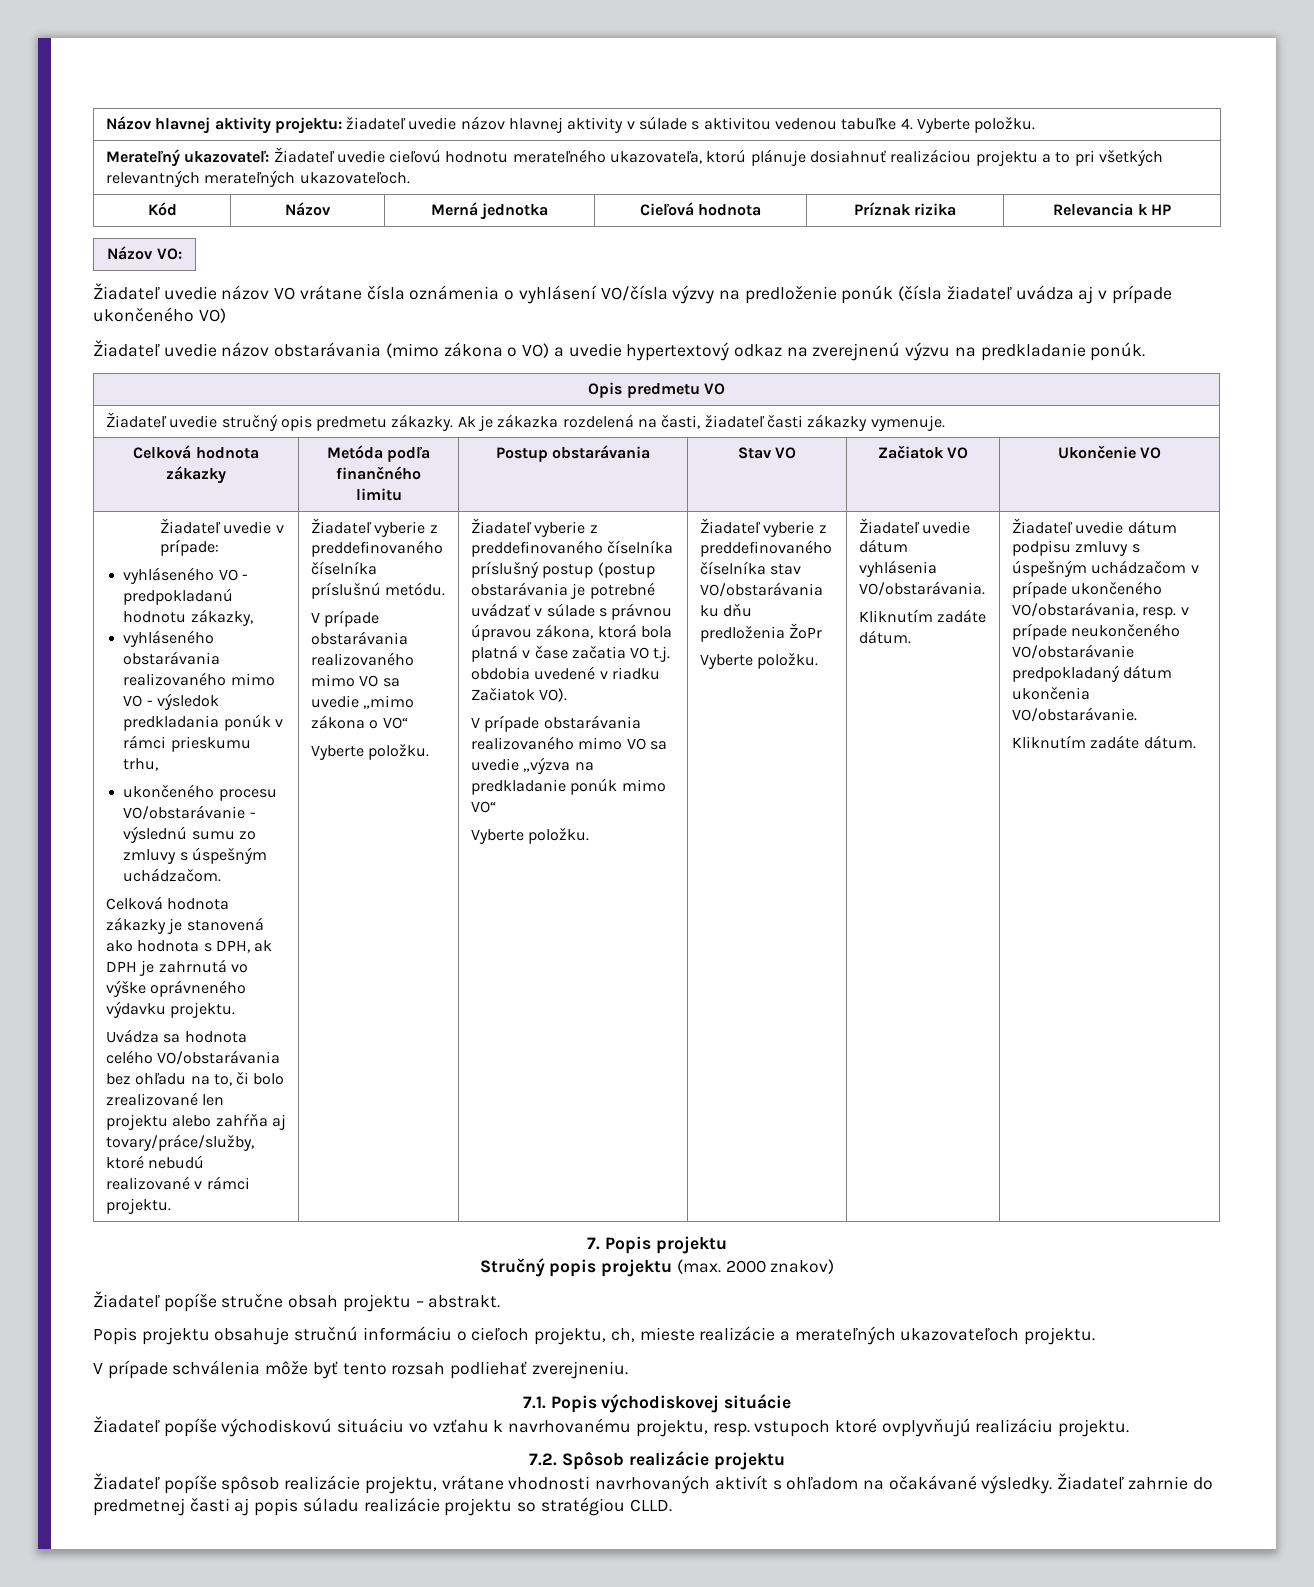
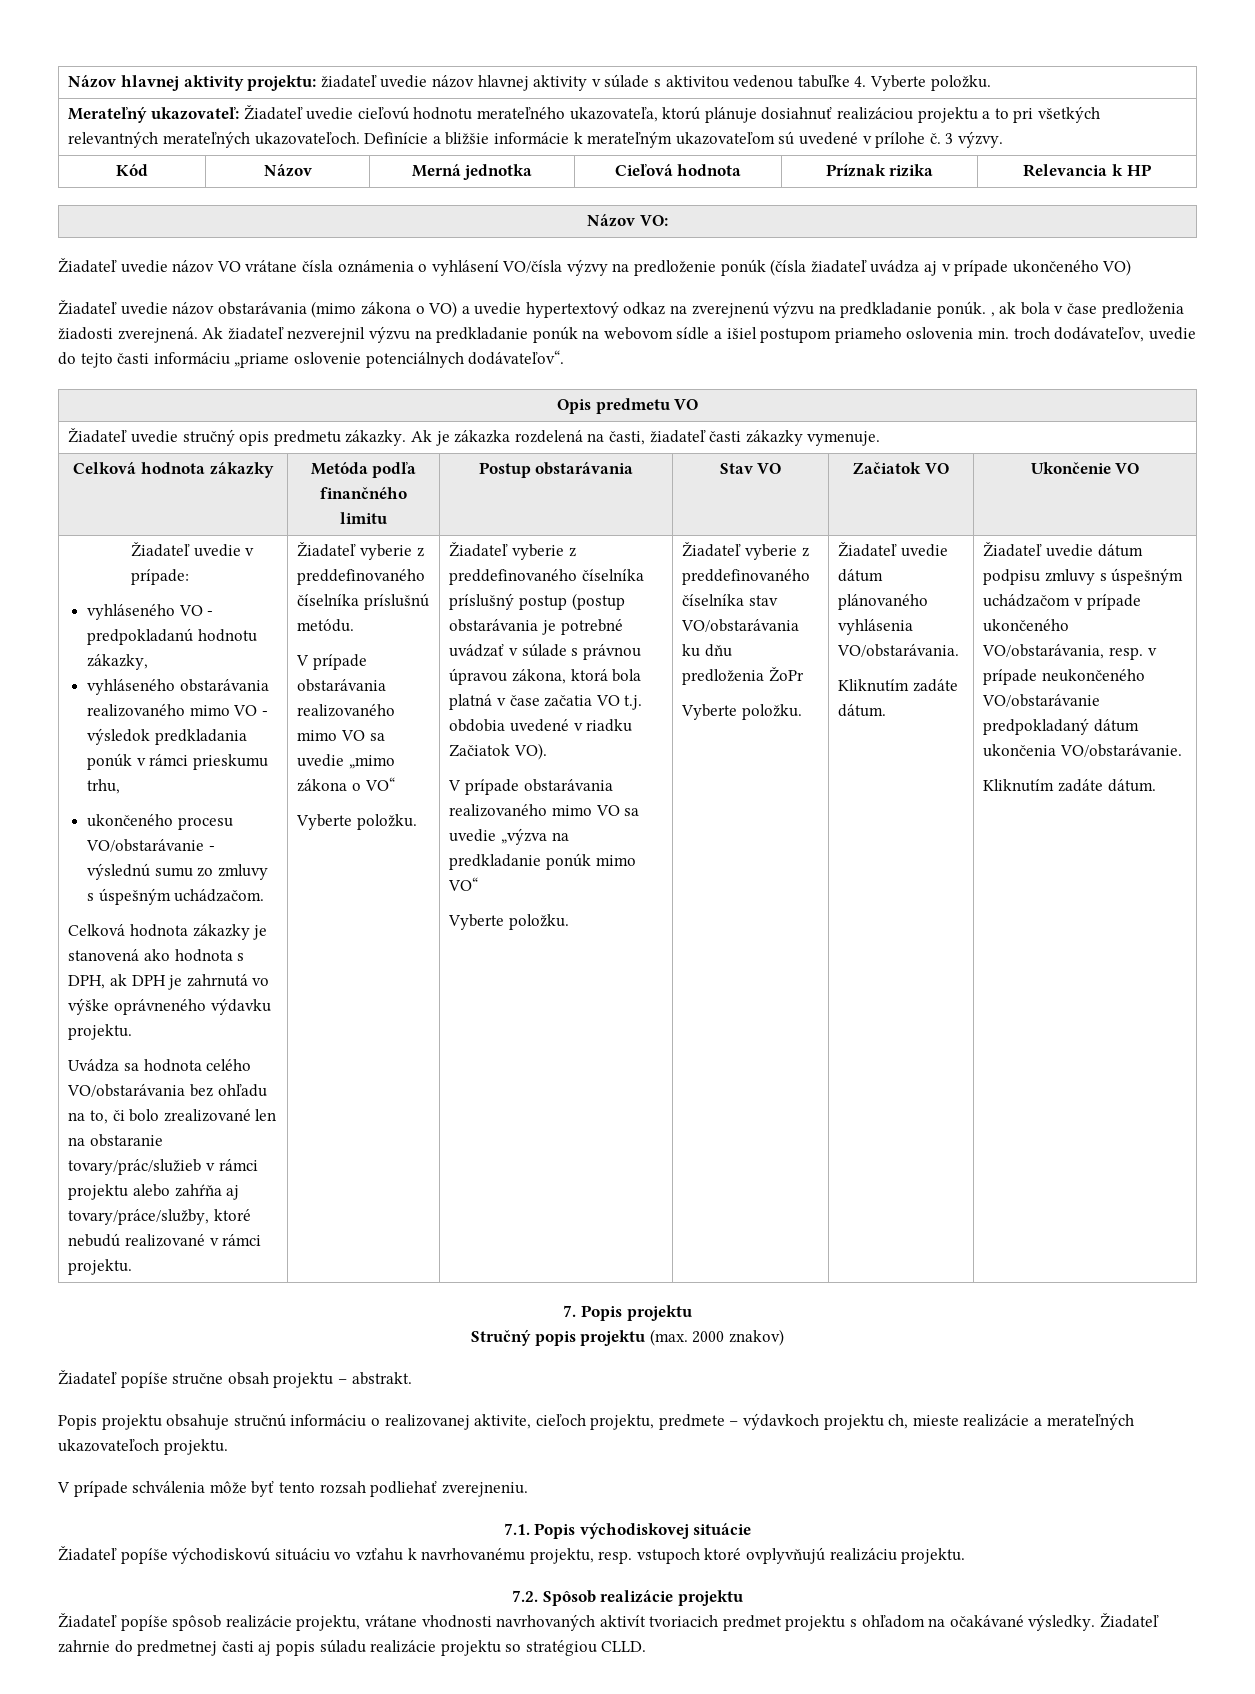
(410, 177) none -> [364,131,1003,148] Definície a bližšie informácie k merateľným ukazovateľom sú uvedené v prílohe č. 3 výzvy.
(1146, 351) none -> [990,302,1184,318] [58,326,1196,343] [58,350,565,368] , ak bola v čase predloženia žiadosti zverejnená. Ak žiadateľ nezverejnil výzvu na predkladanie ponúk na webovom sídle a išiel postupom priameho oslovenia min. troch dodávateľov, uvedie do tejto časti informáciu „priame oslovenie potenciálnych dodávateľov“.
(225, 1100) none -> [68,1134,164,1147] [68,1159,258,1175] na obstaranie tovary/prác/služieb v rámci
(908, 546) none -> [838,594,929,610] plánovaného
[471,1327,607,1345] cieľoch projektu, -> [384,1413,884,1430] realizovanej aktivite, cieľoch projektu, predmete – výdavkoch projektu
(768, 1482) none -> [649,1615,846,1631] tvoriacich predmet projektu

